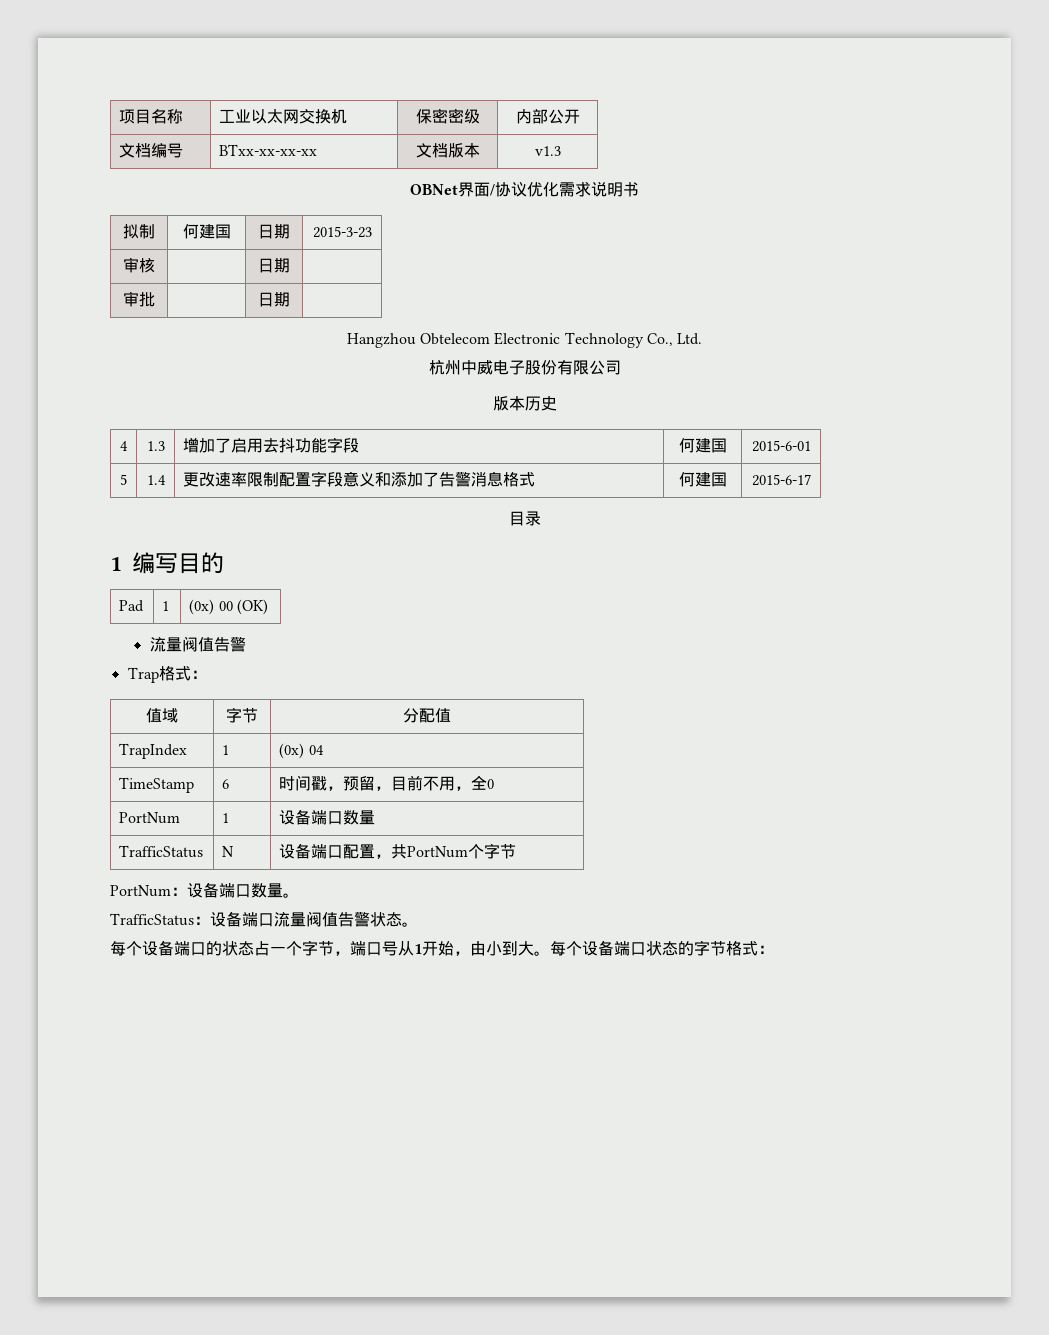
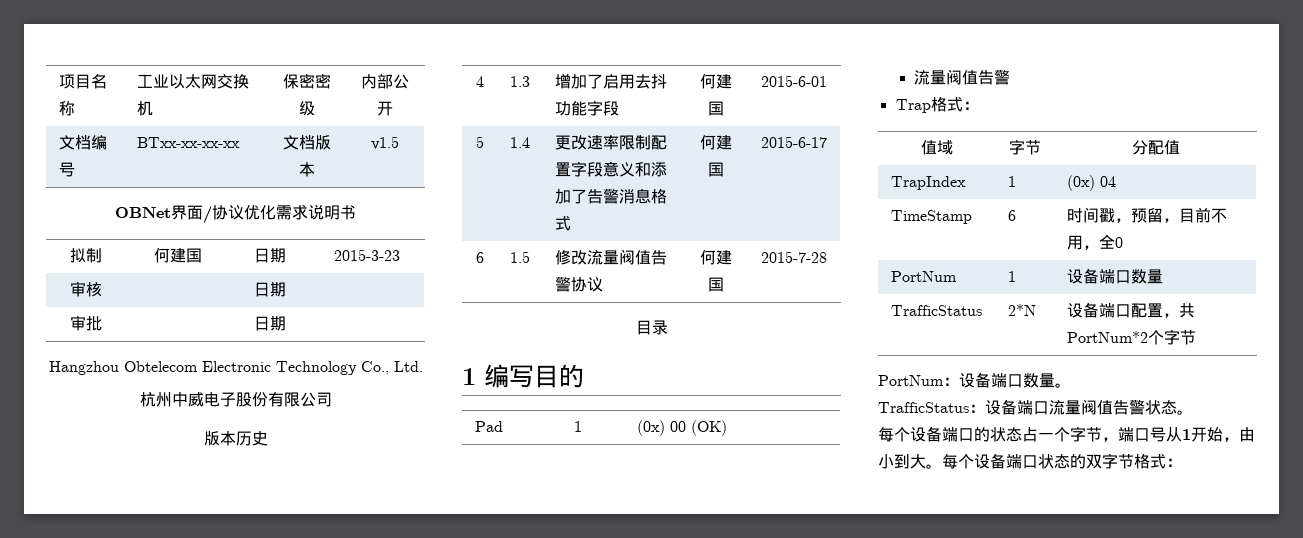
[534,146,561,156] v1.3 -> [371,136,399,150] v1.5
(811, 480) none -> [475,252,484,263] [509,251,530,263] [554,249,667,265] [554,277,603,292] [699,250,732,265] [707,277,724,292] [761,251,827,263] // 6 | 1.5 | 修改流量阀值告警协议 | 何建国 | 2015-7-28
[222,846,235,857] N -> [1007,304,1036,316] 2*N
[407,846,469,858] PortNum -> [1066,331,1148,343] PortNum*2
(694, 948) none -> [1086,454,1102,469] 双

